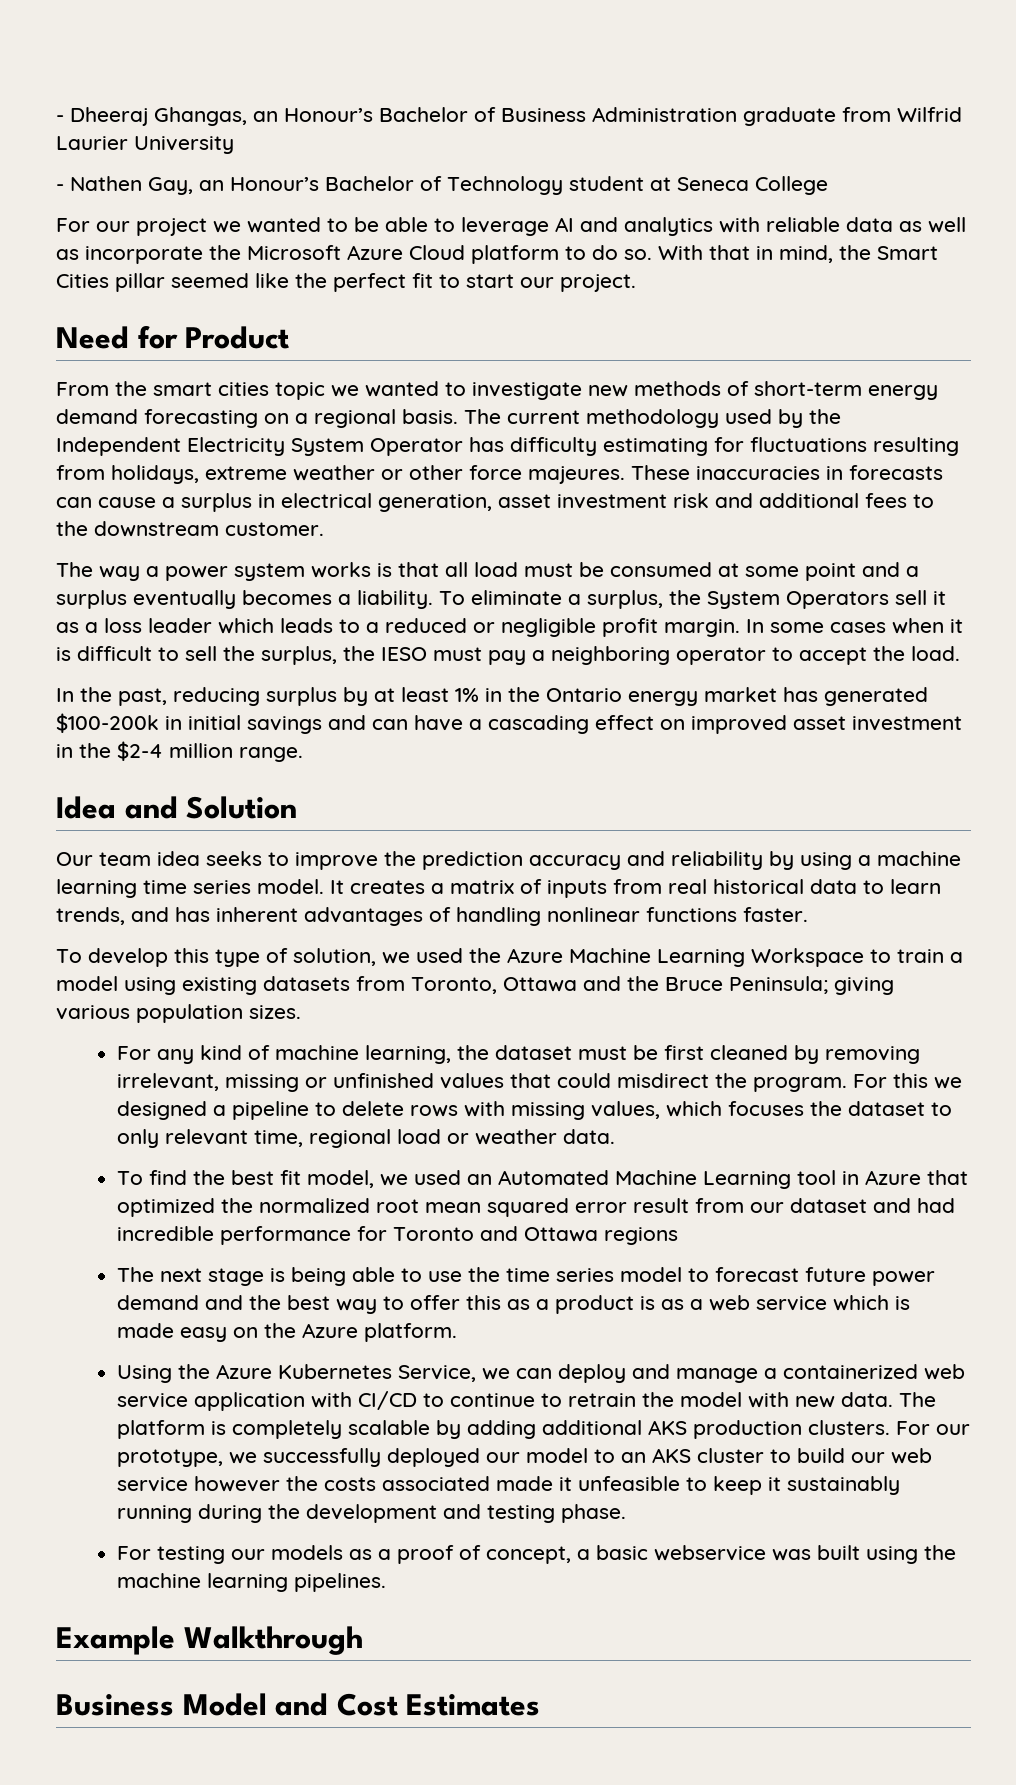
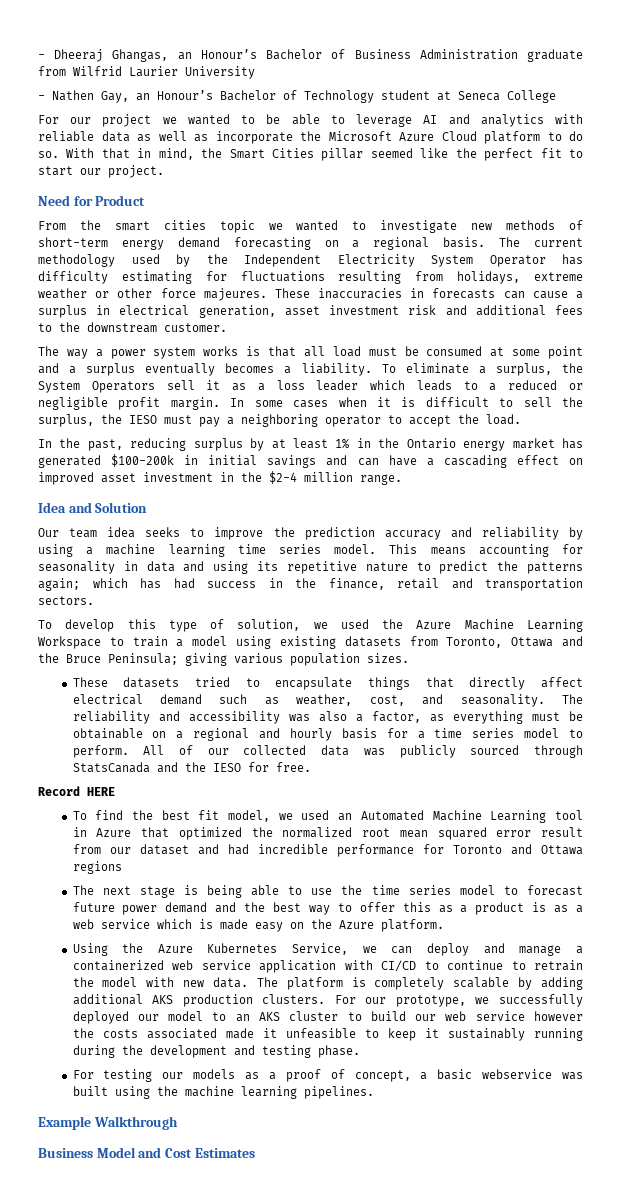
[330,879,941,898] [56,907,808,926] It creates a matrix of inputs from real historical data to learn trends, and has inherent advantages of handling nonlinear functions faster. -> [389,544,583,557] [38,561,583,574] [38,578,583,591] [38,596,94,605] This means accounting for seasonality in data and using its repetitive nature to predict the patterns again; which has had success in the finance, retail and transportation sectors.
[117,1045,921,1064] [117,1073,963,1092] [117,1101,953,1120] [117,1129,616,1148] For any kind of machine learning, the dataset must be first cleaned by removing irrelevant, missing or unfinished values that could misdirect the program. For this we designed a pipeline to delete rows with missing values, which focuses the dataset to only relevant time, regional load or weather data. -> [72,677,583,690] [72,694,583,707] [72,711,583,724] [72,728,584,741] [72,745,583,758] [72,762,311,773] [38,786,115,796] These datasets tried to encapsulate things that directly affect electrical demand such as weather, cost, and seasonality. The reliability and accessibility was also a factor, as everything must be obtainable on a regional and hourly basis for a time series model to perform. All of our collected data was publicly sourced through StatsCanada and the IESO for free. // Record HERE

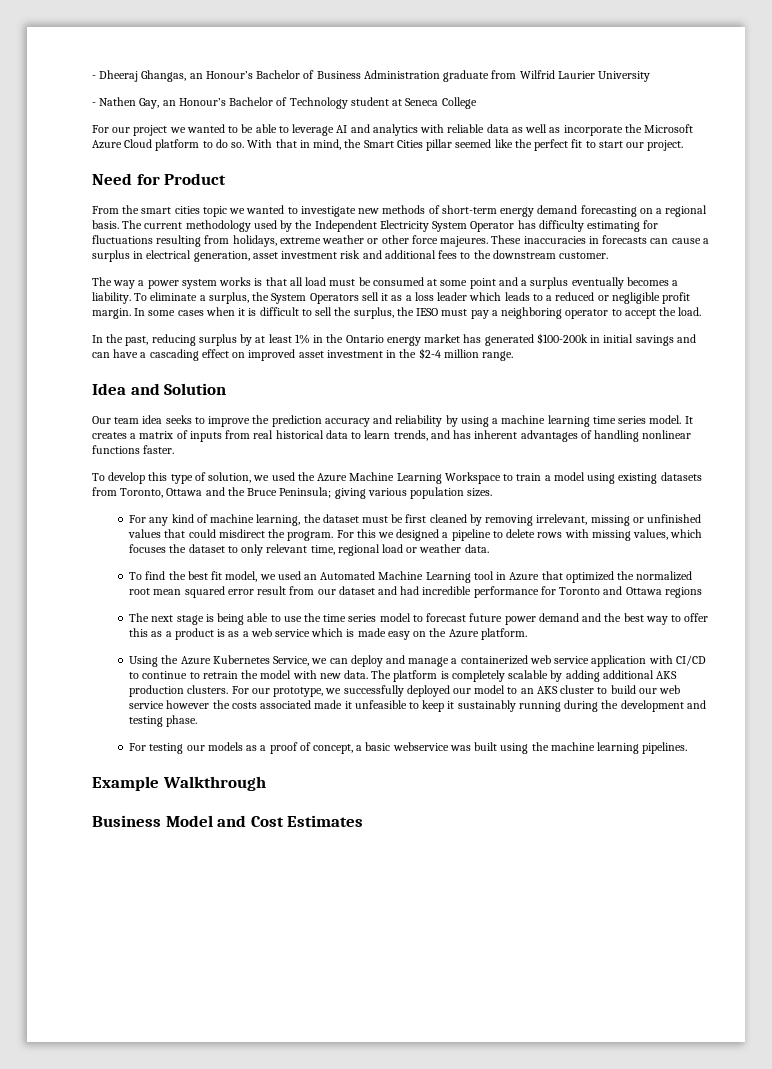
[389,544,583,557] [38,561,583,574] [38,578,583,591] [38,596,94,605] This means accounting for seasonality in data and using its repetitive nature to predict the patterns again; which has had success in the finance, retail and transportation sectors. -> [684,416,693,424] [92,430,692,442] [92,445,175,454] It creates a matrix of inputs from real historical data to learn trends, and has inherent advantages of handling nonlinear functions faster.
[72,677,583,690] [72,694,583,707] [72,711,583,724] [72,728,584,741] [72,745,583,758] [72,762,311,773] [38,786,115,796] These datasets tried to encapsulate things that directly affect electrical demand such as weather, cost, and seasonality. The reliability and accessibility was also a factor, as everything must be obtainable on a regional and hourly basis for a time series model to perform. All of our collected data was publicly sourced through StatsCanada and the IESO for free. // Record HERE -> [129,514,702,526] [128,529,703,541] [129,544,489,556] For any kind of machine learning, the dataset must be first cleaned by removing irrelevant, missing or unfinished values that could misdirect the program. For this we designed a pipeline to delete rows with missing values, which focuses the dataset to only relevant time, regional load or weather data.

